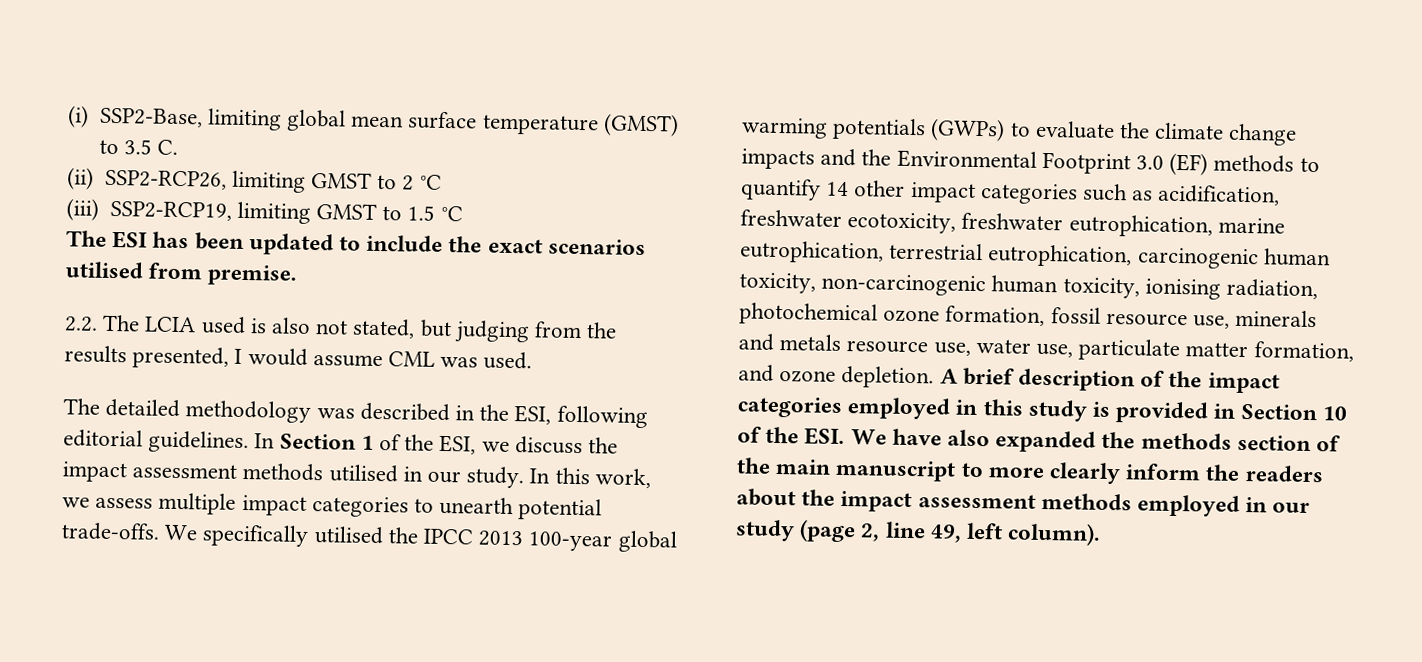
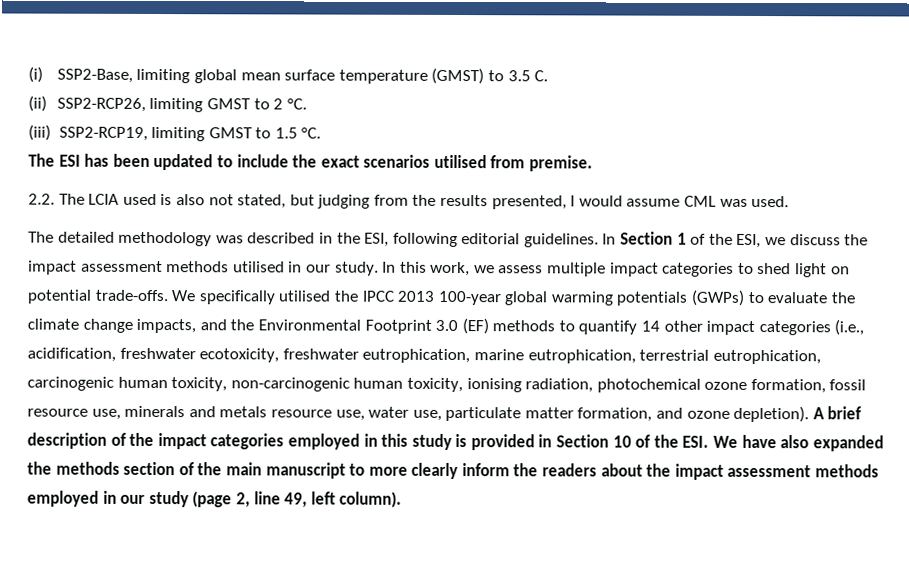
[419,174,442,190] °C -> [286,98,307,110] °C.
[440,205,463,222] °C -> [301,127,322,139] °C.
[439,496,515,516] unearth -> [757,263,850,278] shed light on
[741,148,815,170] impacts -> [136,318,197,334] impacts,
[1082,183,1154,202] such as -> [834,319,865,336] (i.e.,
[841,365,935,389] depletion. -> [733,405,810,423] depletion).

